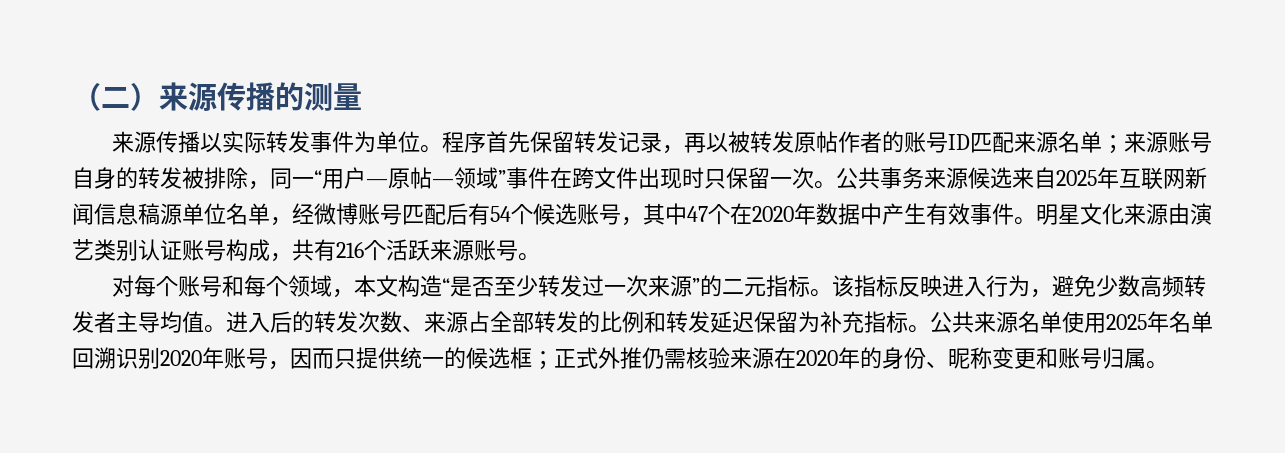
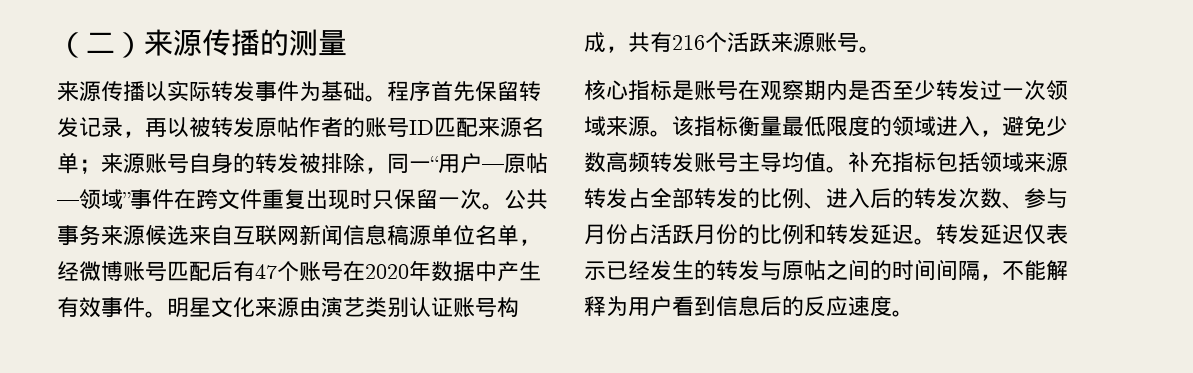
[375,131,420,153] 单位 -> [321,81,365,101] 基础
(638, 178) none -> [262,189,306,210] 重复
[1056,167,1119,189] 2025年 -> (233, 235) none
[490,203,730,226] 54个候选账号，其中47个 -> [255,261,343,282] 47个账号
[111,275,450,298] 对每个账号和每个领域，本文构造“ -> [584,80,848,101] 核心指标是账号在观察期内
[647,275,1030,297] 来源”的二元指标。该指标反映进入行为 -> [1046,80,1068,100] [584,116,980,137] 领域来源。该指标衡量最低限度的领域进入
[94,311,116,333] 者 -> [694,152,738,173] 账号
(226, 329) none -> [848,152,1068,173] [584,188,826,209] 补充指标包括领域来源转发占全部转发的比例、
[424,311,1213,333] [72,347,1146,370] 来源占全部转发的比例和转发延迟保留为补充指标。公共来源名单使用2025年名单回溯识别2020年账号，因而只提供统一的候选框；正式外推仍需核验来源在2020年的身份、昵称变更和账号归属 -> [1024,188,1068,209] [584,224,1068,245] [584,259,1068,281] [584,295,892,317] 参与月份占活跃月份的比例和转发延迟。转发延迟仅表示已经发生的转发与原帖之间的时间间隔，不能解释为用户看到信息后的反应速度

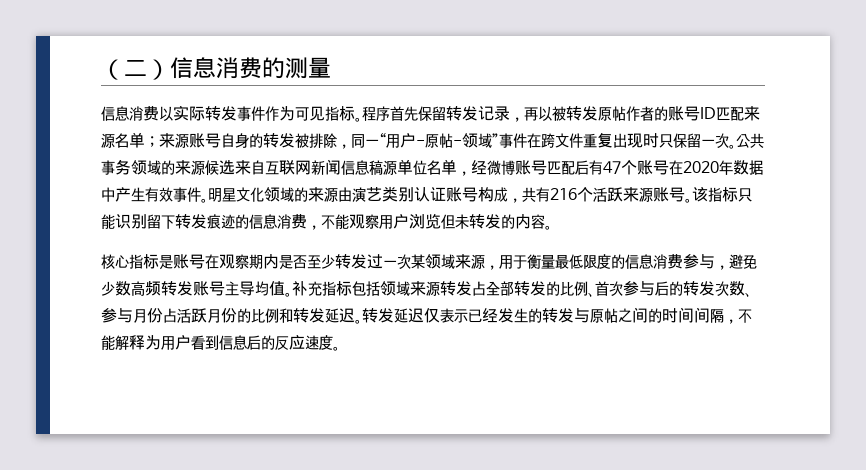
[144,29,260,56] 来源传播 -> [170,57,262,79] 信息消费
[57,81,145,102] 来源传播 -> [101,106,159,121] 信息消费
[299,81,365,101] 为基础 -> [265,106,355,121] 作为可见指标
[482,153,548,174] [57,200,79,207] —原帖— -> [416,133,462,148] -原帖-
(101, 235) none -> [131,160,175,175] 领域的
(255, 307) none -> [264,187,308,202] 领域的
(881, 49) none -> [692,187,752,202] [101,213,552,230] 该指标只能识别留下转发痕迹的信息消费，不能观察用户浏览但未转发的内容。
[1046,80,1068,100] [584,116,738,137] 领域来源。该指标 -> [411,254,527,270] 某领域来源，用于
[892,116,980,137] 领域进入 -> [625,254,715,269] 信息消费参与
[826,188,870,208] 进入 -> [595,281,655,297] 首次参与

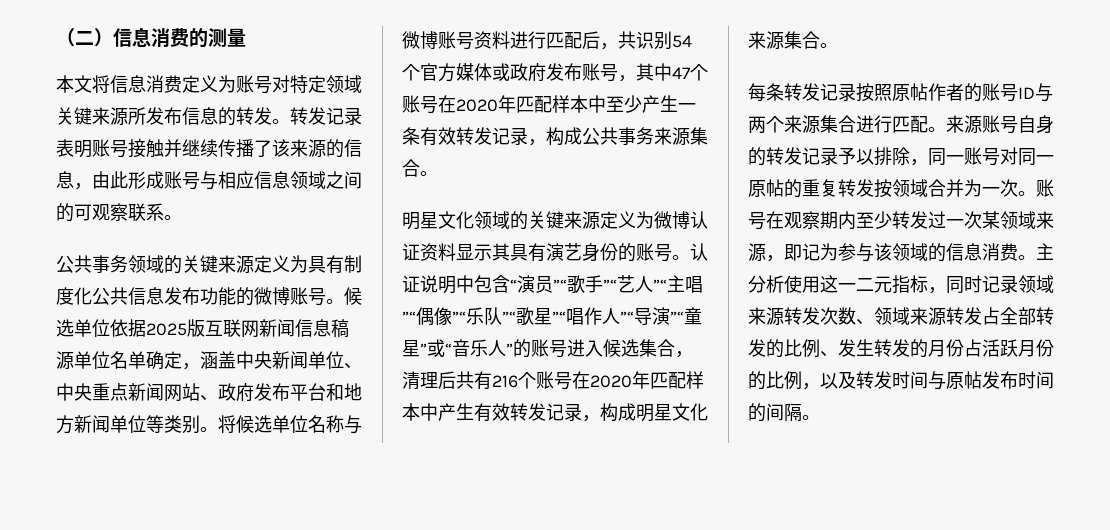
[101,105,760,122] [101,132,736,149] 信息消费以实际转发事件作为可见指标。程序首先保留转发记录，再以被转发原帖作者的账号ID匹配来源名单；来源账号自身的转发被排除，同一“用户-原帖-领域”事件在跨文件重复出现时只保留一次。 -> [56,75,362,94] [56,107,362,126] [56,139,362,158] [56,171,362,190] [56,203,182,222] 本文将信息消费定义为账号对特定领域关键来源所发布信息的转发。转发记录表明账号接触并继续传播了该来源的信息，由此形成账号与相应信息领域之间的可观察联系。 //
[175,160,265,176] 来源候选来自 -> [182,255,362,274] [56,287,362,306] [56,319,205,337] 关键来源定义为具有制度化公共信息发布功能的微博账号。候选单位依据2025版
[457,160,603,176] ，经微博账号匹配后有 -> [146,351,362,370] [56,383,362,402] [56,415,362,434] [402,31,692,50] [402,63,672,82] 确定，涵盖中央新闻单位、中央重点新闻网站、政府发布平台和地方新闻单位等类别。将候选单位名称与微博账号资料进行匹配后，共识别54个官方媒体或政府发布账号，其中
[733,160,763,175] [101,187,208,203] 数据中产生有效事件。 -> [516,95,696,113] [402,127,708,146] [402,159,438,177] 匹配样本中至少产生一条有效转发记录，构成公共事务来源集合。 //
[308,186,752,203] [101,213,552,230] [101,254,173,270] 来源由演艺类别认证账号构成，共有216个活跃来源账号。该指标只能识别留下转发痕迹的信息消费，不能观察用户浏览但未转发的内容。 // 核心指标是 -> [528,211,708,230] [402,243,708,262] [402,275,703,294] [402,307,702,326] [402,339,693,358] [402,371,704,390] [402,403,708,422] [748,31,838,50] [748,83,1053,102] [748,115,1054,134] [748,147,1054,166] [748,179,1036,198] 关键来源定义为微博认证资料显示其具有演艺身份的账号。认证说明中包含“演员”“歌手”“艺人”“主唱”“偶像”“乐队”“歌星”“唱作人”“导演”“童星”或“音乐人”的账号进入候选集合，清理后共有216个账号在2020年匹配样本中产生有效转发记录，构成明星文化来源集合。 // 每条转发记录按照原帖作者的账号ID与两个来源集合进行匹配。来源账号自身的转发记录予以排除，同一账号对同一原帖的重复转发按领域合并为一次。
[279,255,307,270] 是否 -> (856, 220) none
[499,254,757,270] [101,281,380,297] 用于衡量最低限度的信息消费参与，避免少数高频转发账号主导均值。补充指标包括 -> [784,243,1054,262] [748,275,1054,294] [748,307,874,326] 即记为参与该领域的信息消费。主分析使用这一二元指标，同时记录领域来源转发次数、
[595,281,752,297] [101,308,133,323] 首次参与后的转发次数、参与 -> [838,339,928,358] 发生转发的
[279,307,752,324] [101,335,333,351] 和转发延迟。转发延迟仅表示已经发生的转发与原帖之间的时间间隔，不能解释为用户看到信息后的反应速度 -> [802,371,1054,390] [748,403,802,422] ，以及转发时间与原帖发布时间的间隔

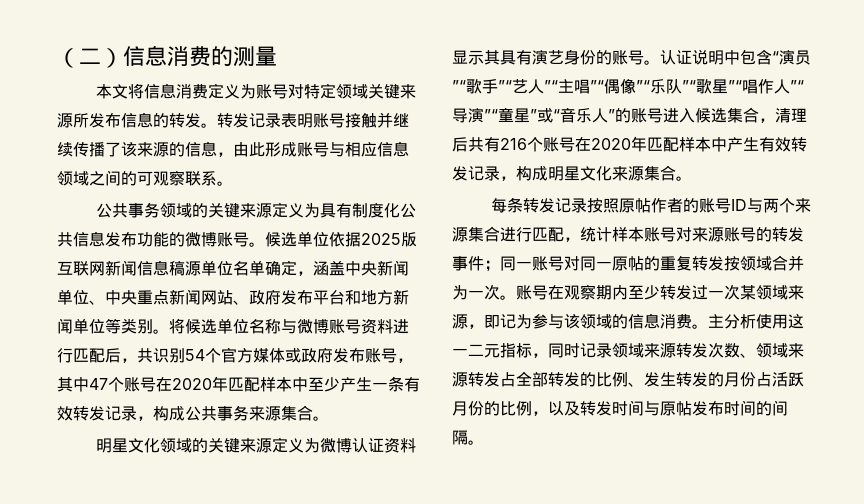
[928,115,1054,134] [748,147,928,166] 。来源账号自身的转发记录予以排除， -> [564,227,804,242] [452,256,500,272] ，统计样本账号对来源账号的转发事件；

